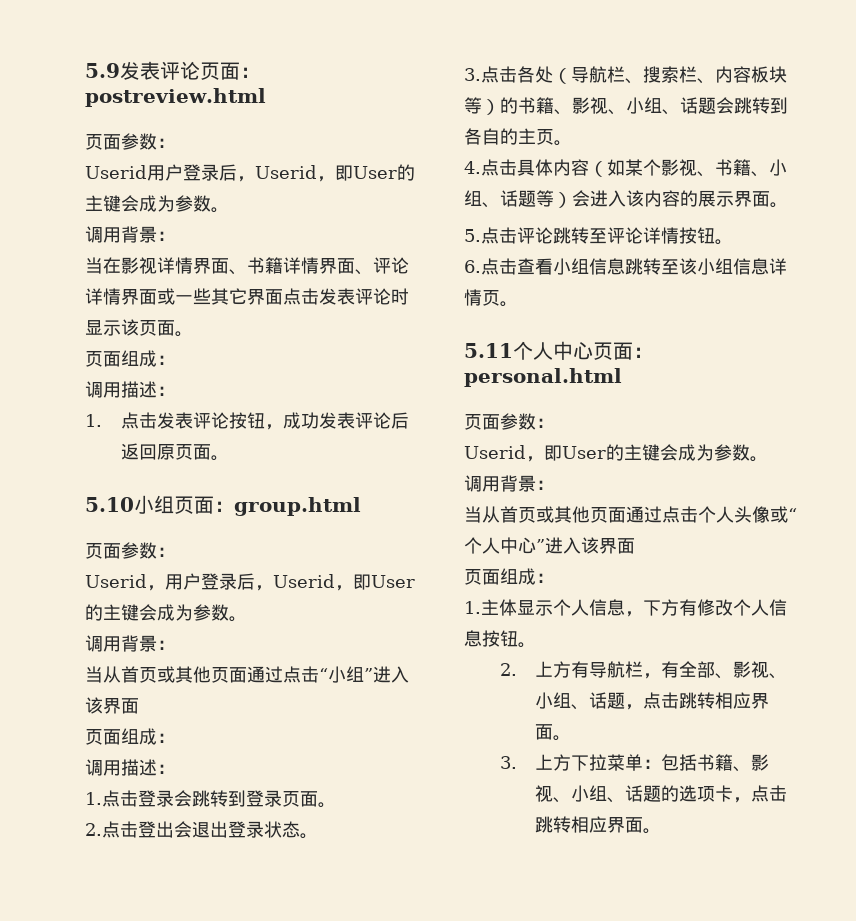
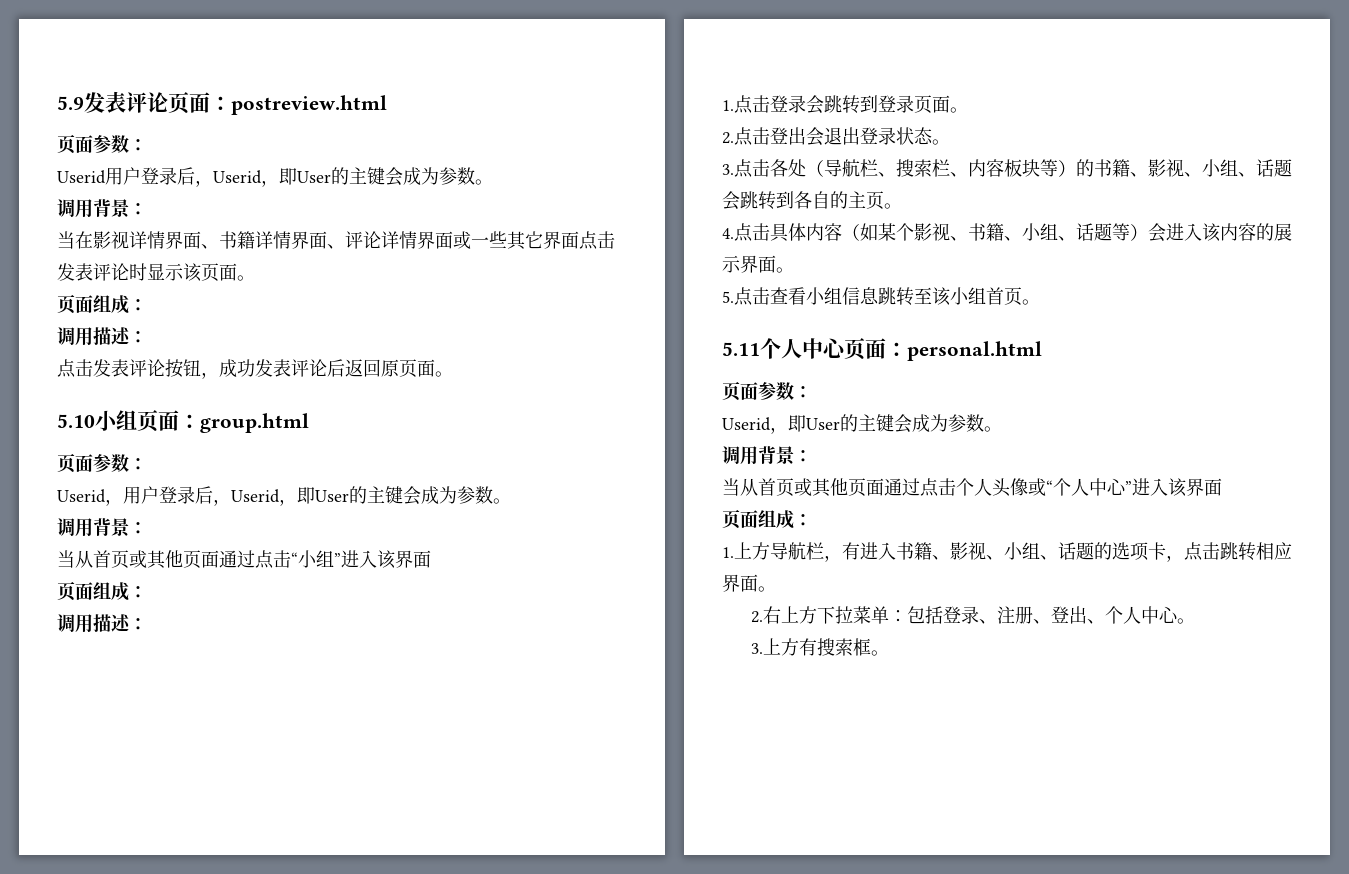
[85,414,102,427] 1. -> (147, 337) none
[517,227,733,245] [464,258,517,275] 评论跳转至评论详情按钮。 // 6.点击 -> (770, 296) none
[733,258,787,275] [464,289,482,306] 信息详情 -> [986,287,1004,305] 首
[481,599,787,617] [464,630,536,648] [499,661,788,679] [535,692,770,710] [535,724,572,741] [499,754,698,771] 主体显示个人信息，下方有修改个人信息按钮。 // 2.上方有导航栏，有全部、影视、小组、话题，点击跳转相应界面。 // 3.上方下拉菜单：包括 -> [734,542,896,562] 上方导航栏，有进入
(662, 831) none -> [750,606,1195,624] [750,638,889,656] // 2.右上方下拉菜单：包括登录、注册、登出、个人中心。 // 3.上方有搜索框。

